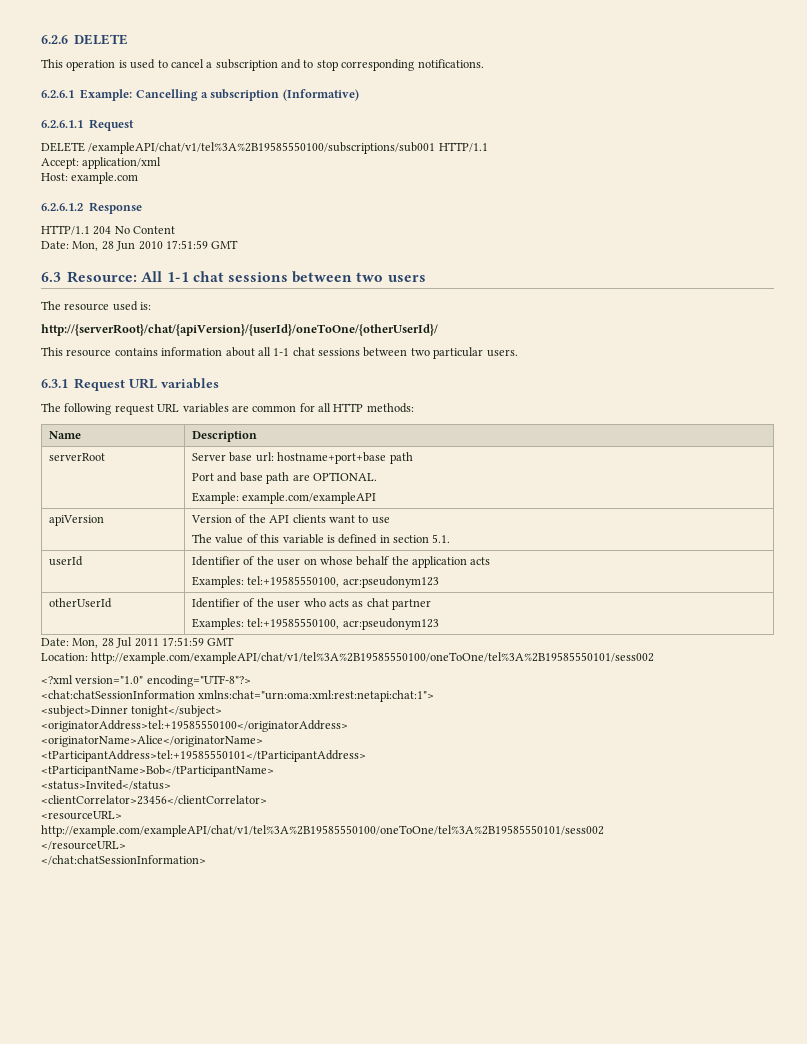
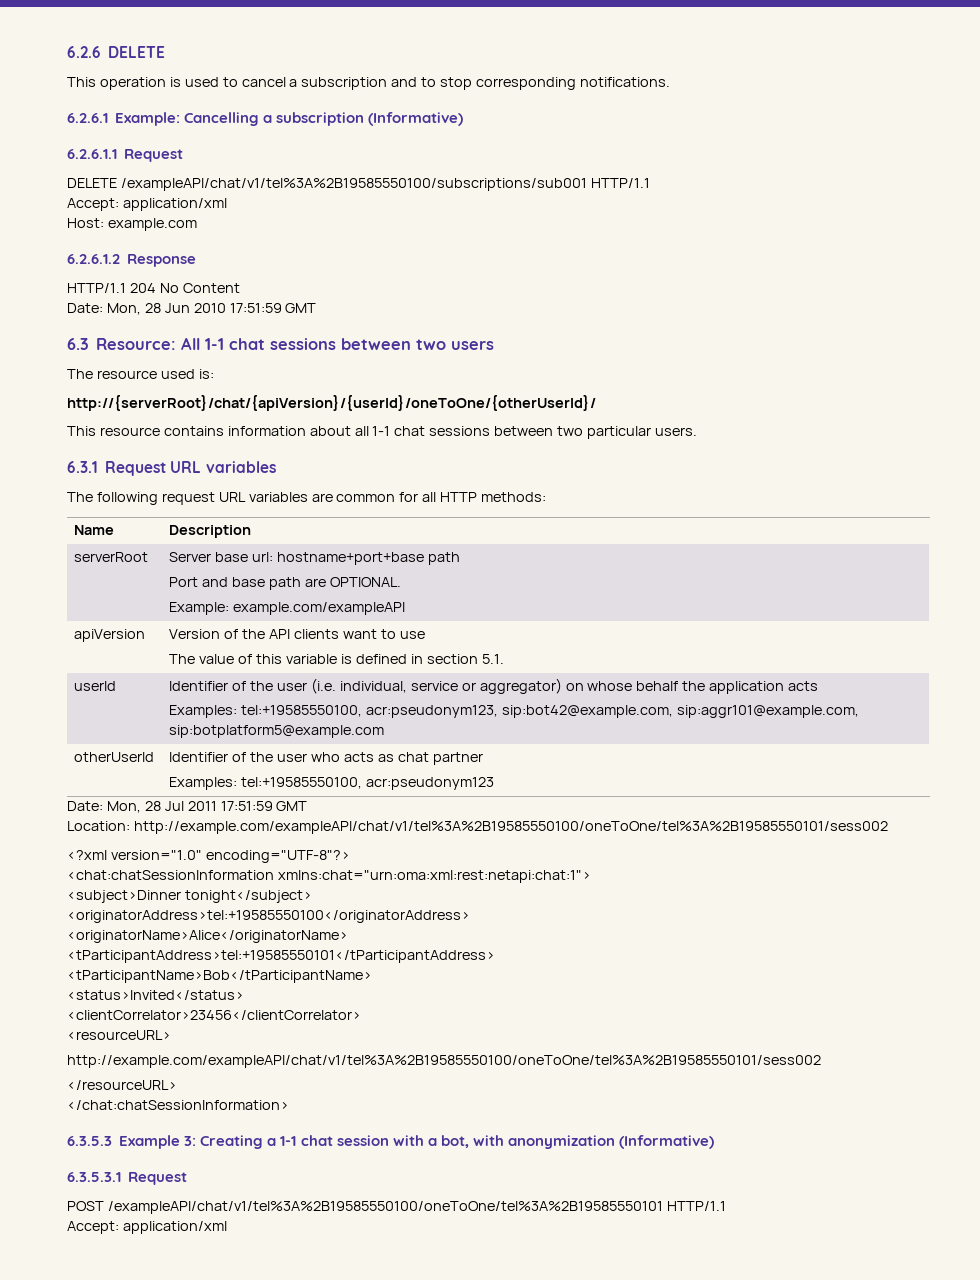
(301, 562) none -> [310,678,562,694] (i.e. individual, service or aggregator)
[342,576,439,588] acr:pseudonym123 -> [366,705,859,718] [169,725,385,738] acr:pseudonym123, sip:bot42@example.com, sip:aggr101@example.com, sip:botplatform5@example.com
(206, 860) none -> [67,1135,714,1149] [67,1172,188,1185] [67,1201,726,1214] [67,1221,227,1234] // 6.3.5.3 Example 3: Creating a 1-1 chat session with a bot, with anonymization (Informative) // 6.3.5.3.1 Request // POST /exampleAPI/chat/v1/tel%3A%2B19585550100/oneToOne/tel%3A%2B19585550101 HTTP/1.1 // Accept: application/xml

